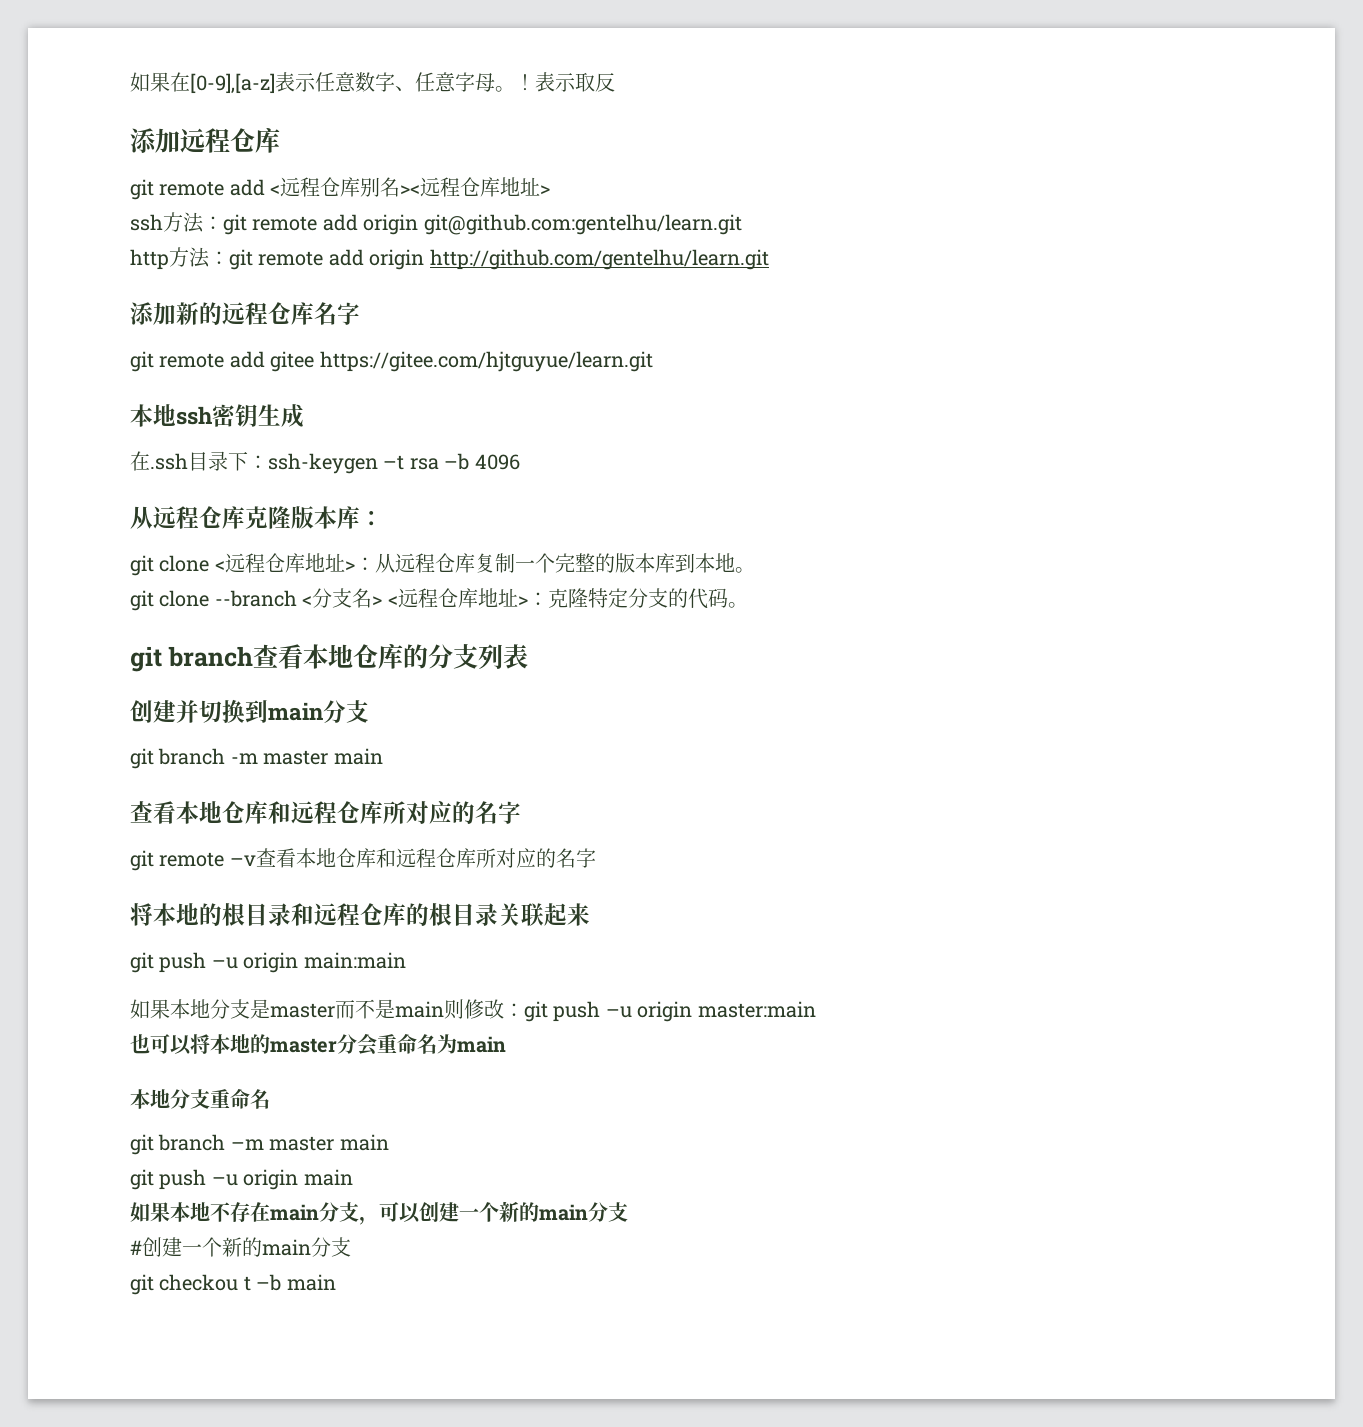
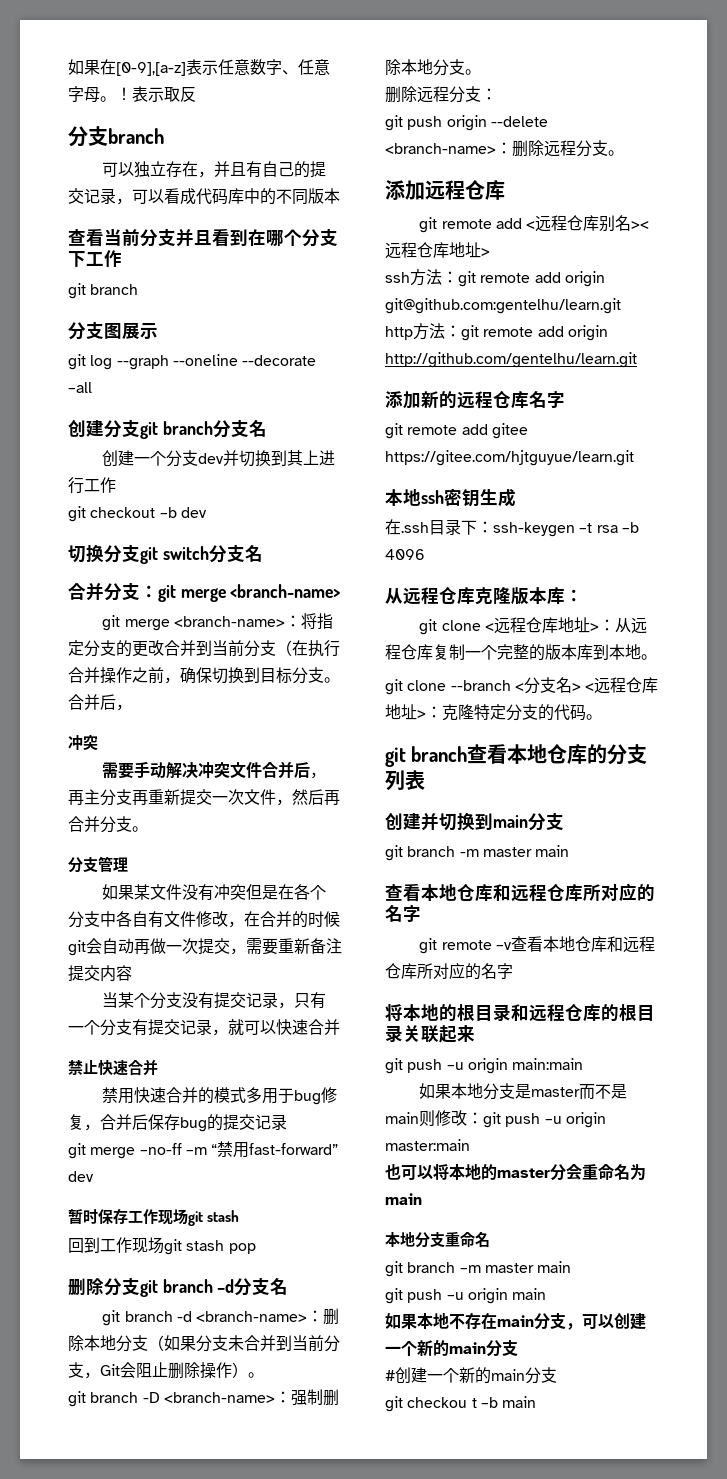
(615, 82) none -> [68,126,164,147] [102,161,327,178] [68,188,340,205] [68,228,338,247] [68,250,122,267] [68,283,139,299] [68,321,158,340] [68,354,317,370] [68,382,92,393] [68,419,267,439] [102,450,336,467] [68,477,116,494] [68,506,207,522] [68,544,263,564] [68,582,341,602] [102,613,333,631] [68,640,340,657] [68,667,340,684] [68,694,132,711] [68,734,98,751] [102,761,327,779] [68,789,340,806] [68,816,148,833] [68,856,128,873] [102,884,327,901] [68,911,340,928] [68,938,342,956] [68,965,132,982] [102,992,327,1009] [68,1019,340,1036] [68,1059,158,1076] [102,1087,338,1105] [68,1114,287,1132] [68,1141,339,1159] [68,1171,94,1182] [68,1208,240,1226] [68,1237,256,1255] [68,1277,289,1297] [102,1308,340,1326] [68,1335,340,1352] [68,1362,264,1379] [68,1389,339,1407] [385,59,481,76] [385,86,497,103] [385,115,548,131] [385,140,624,157] // 分支branch // 可以独立存在，并且有自己的提交记录，可以看成代码库中的不同版本 // 查看当前分支并且看到在哪个分支下工作 // git branch // 分支图展示 // git log --graph --oneline --decorate –all // 创建分支git branch分支名 // 创建一个分支dev并切换到其上进行工作 // git checkout –b dev // 切换分支git switch分支名 // 合并分支：git merge <branch-name> // git merge <branch-name>：将指定分支的更改合并到当前分支（在执行合并操作之前，确保切换到目标分支。合并后， // 冲突 // 需要手动解决冲突文件合并后，再主分支再重新提交一次文件，然后再合并分支。 // 分支管理 // 如果某文件没有冲突但是在各个分支中各自有文件修改，在合并的时候git会自动再做一次提交，需要重新备注提交内容 // 当某个分支没有提交记录，只有一个分支有提交记录，就可以快速合并 // 禁止快速合并 // 禁用快速合并的模式多用于bug修复，合并后保存bug的提交记录 // git merge –no-ff –m “禁用fast-forward” dev // 暂时保存工作现场git stash // 回到工作现场git stash pop // 删除分支git branch –d分支名 // git branch -d <branch-name>：删除本地分支（如果分支未合并到当前分支，Git会阻止删除操作）。 // git branch -D <branch-name>：强制删除本地分支。 // 删除远程分支： // git push origin --delete <branch-name>：删除远程分支。

